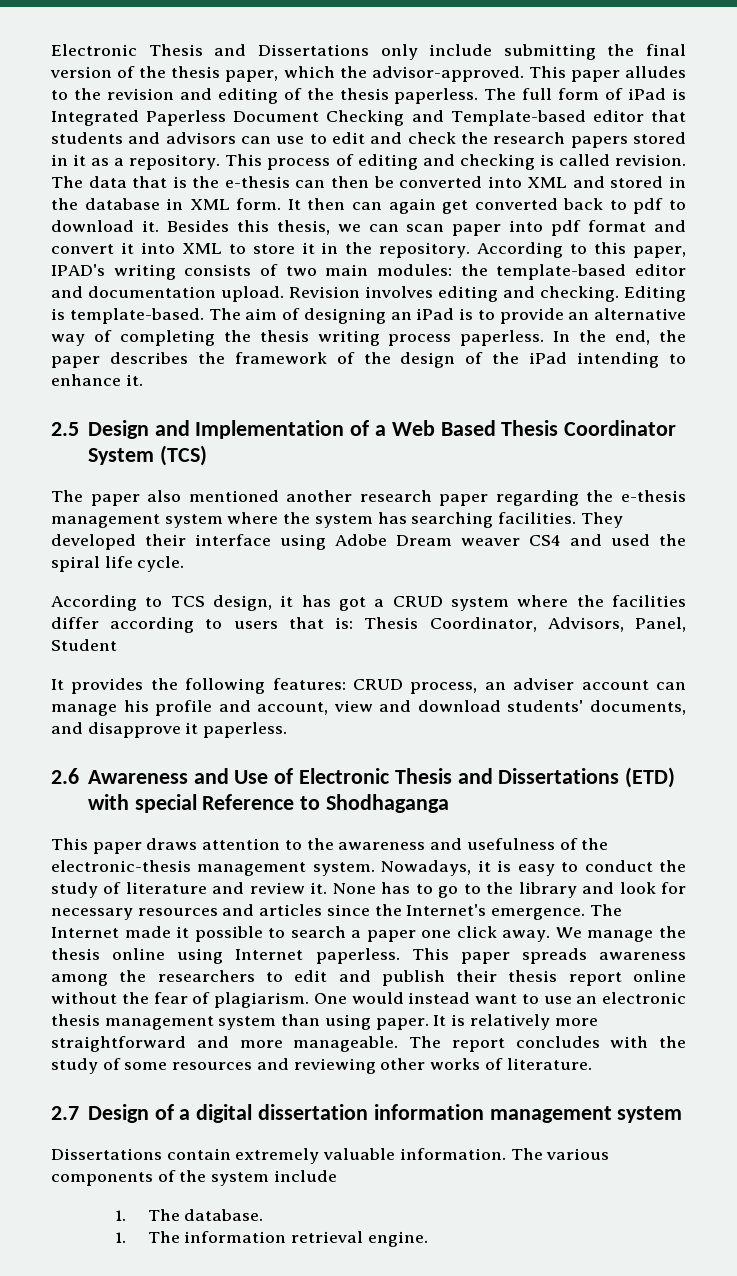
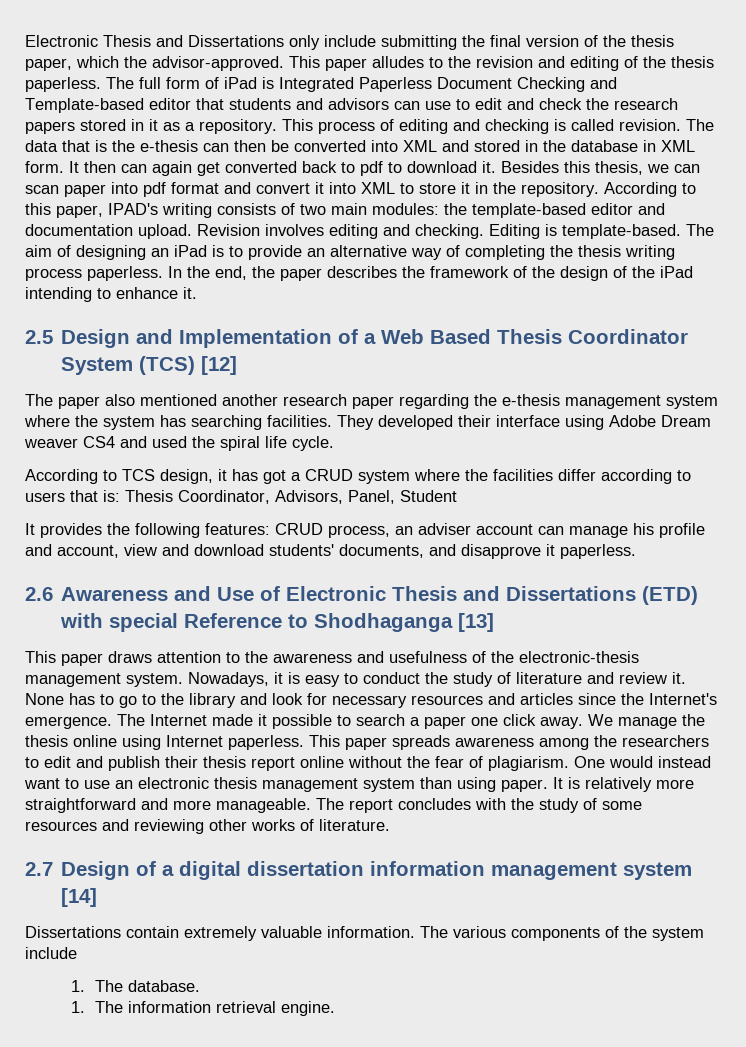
(207, 455) none -> [201,356,238,375] [12]
(449, 803) none -> [458,613,495,632] [13]
(683, 1114) none -> [61,888,98,907] [14]

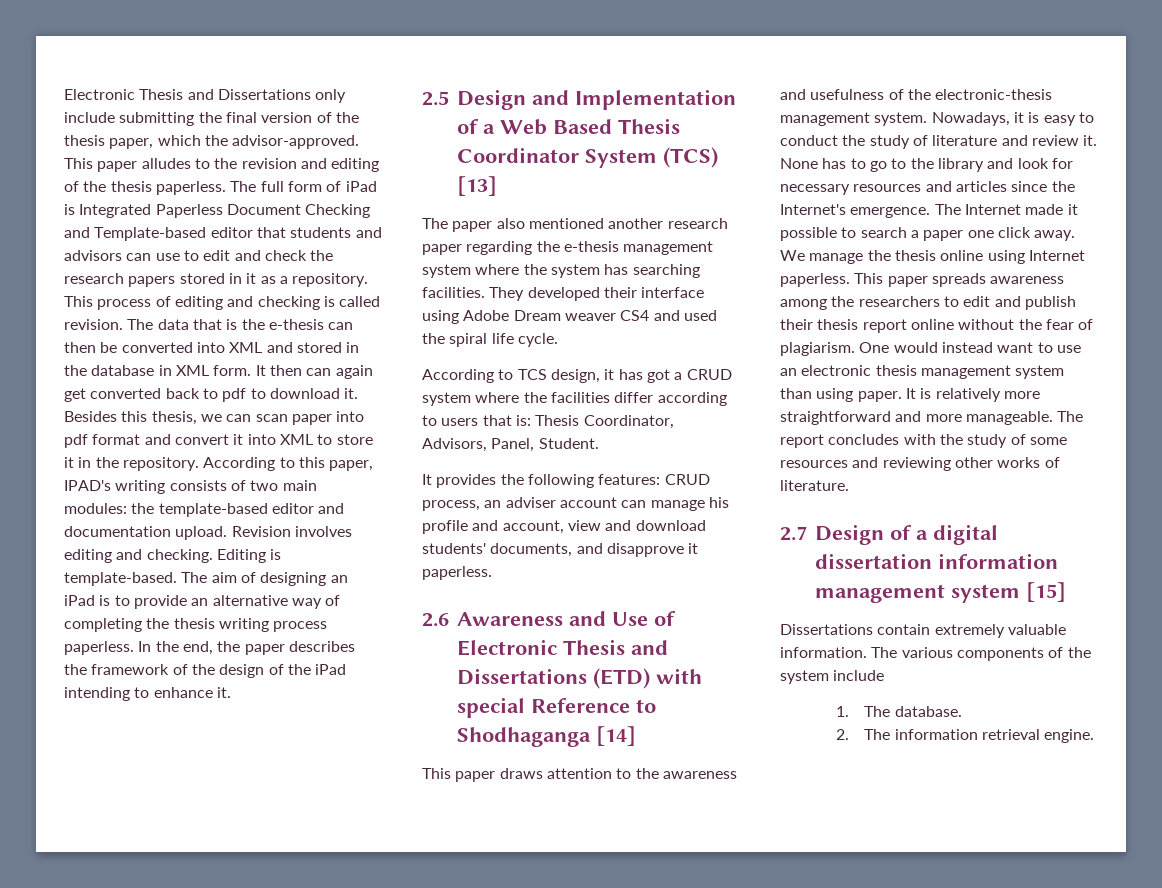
[201,356,238,375] [12] -> [457,176,497,196] [13]
[400,490,457,502] Student -> [538,438,599,449] Student.
[458,613,495,632] [13] -> [596,726,636,746] [14]
[61,888,98,907] [14] -> [1026,582,1066,602] [15]
[71,1001,86,1013] 1. -> [836,729,850,740] 2.

